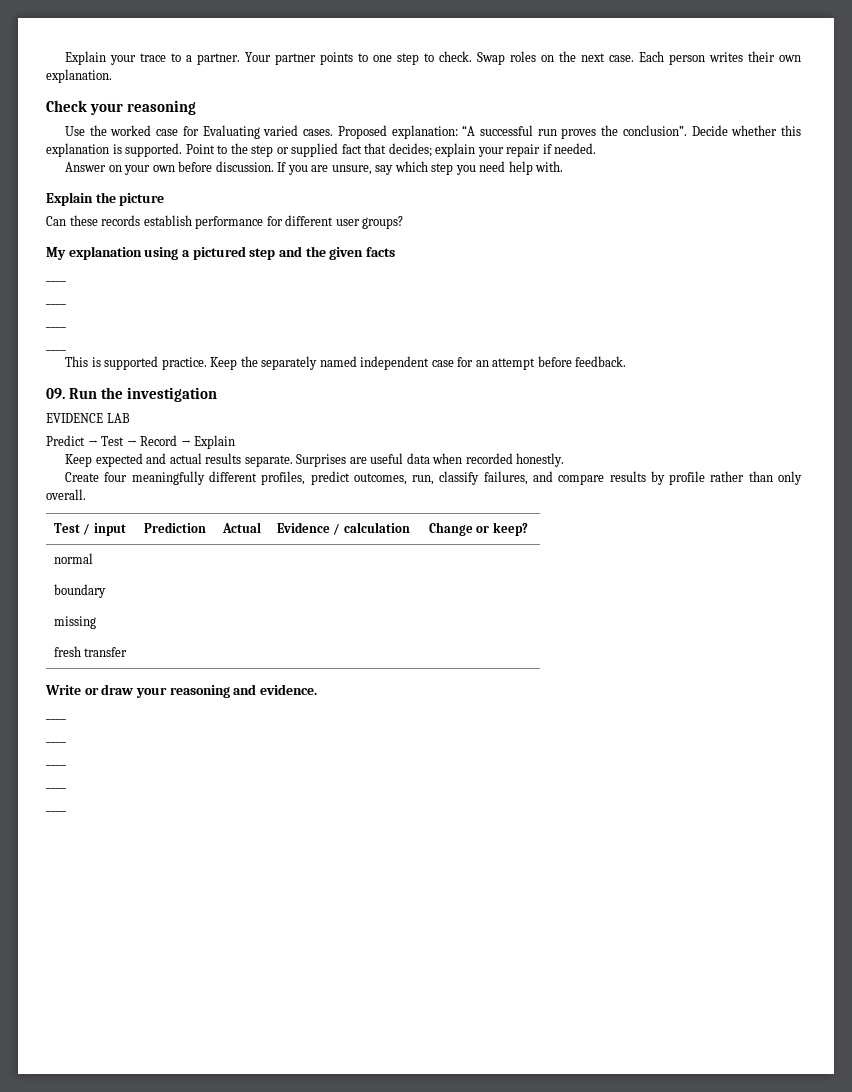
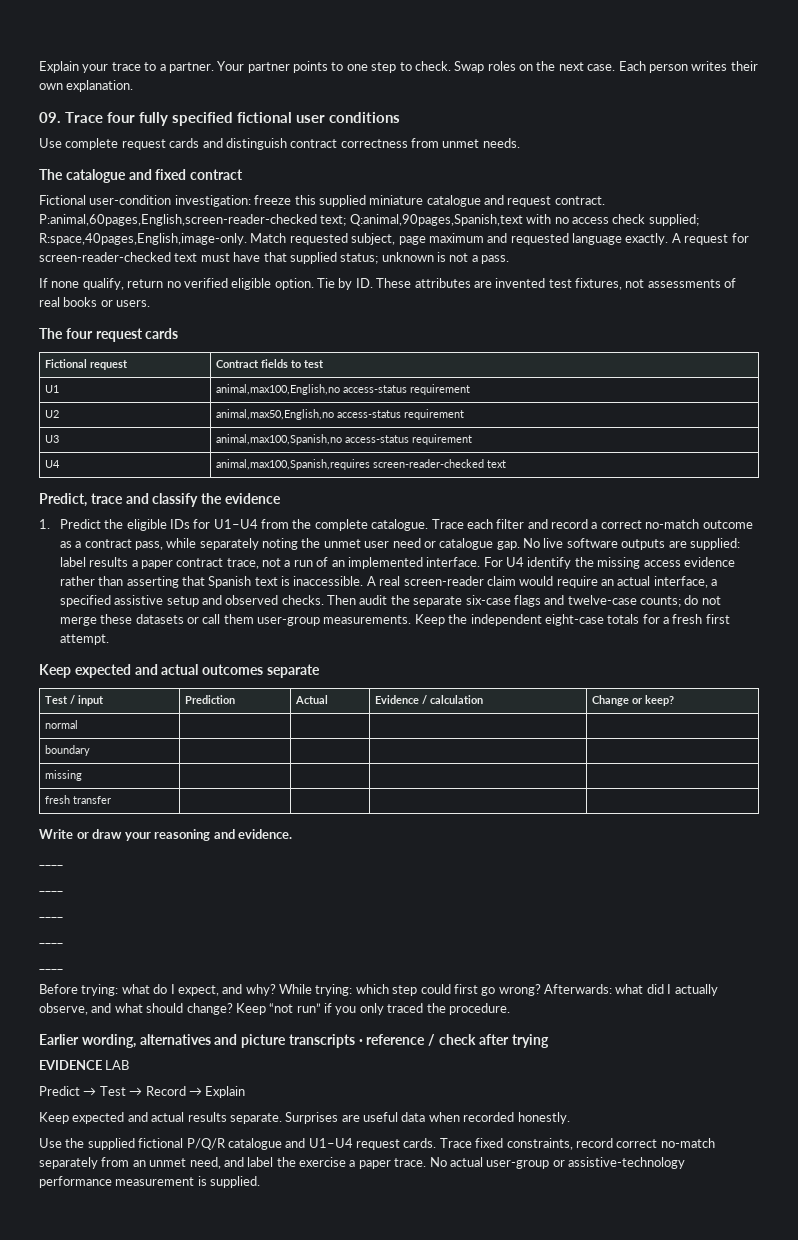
[46,100,197,115] [65,125,802,139] [46,143,597,157] [65,161,564,175] [46,192,165,206] [46,215,404,229] [46,246,395,260] [46,280,66,282] [46,303,66,305] [46,326,66,328] [46,349,66,351] [65,356,627,370] [46,387,218,402] [46,413,130,423] [46,435,236,449] [65,453,565,467] [65,471,803,485] [46,489,86,500] Check your reasoning // Use the worked case for Evaluating varied cases. Proposed explanation: “A successful run proves the conclusion”. Decide whether this explanation is supported. Point to the step or supplied fact that decides; explain your repair if needed. // Answer on your own before discussion. If you are unsure, say which step you need help with. // Explain the picture // Can these records establish performance for different user groups? // My explanation using a pictured step and the given facts // ____ // ____ // ____ // ____ // This is supported practice. Keep the separately named independent case for an attempt before feedback. // 09. Run the investigation // EVIDENCE LAB // Predict → Test → Record → Explain // Keep expected and actual results separate. Surprises are useful data when recorded honestly. // Create four meaningfully different profiles, predict outcomes, run, classify failures, and compare results by profile rather than only overall. -> [39,112,400,126] [39,138,520,150] [39,169,244,183] [39,195,605,207] [39,214,699,226] [39,233,749,245] [39,252,510,264] [39,278,737,290] [39,297,151,307] [39,328,179,342] [44,359,128,370] [215,359,324,368] [44,385,59,393] [215,384,470,395] [44,410,59,418] [215,409,464,420] [44,435,59,443] [215,434,472,445] [44,460,60,468] [215,459,506,470] [39,493,281,507] [39,519,753,531] [59,538,740,550] [59,557,735,569] [59,576,718,588] [59,595,721,607] [59,614,730,626] [59,634,109,645] [39,664,320,678] 09. Trace four fully specified fictional user conditions // Use complete request cards and distinguish contract correctness from unmet needs. // The catalogue and fixed contract // Fictional user-condition investigation: freeze this supplied miniature catalogue and request contract. P:animal,60pages,English,screen-reader-checked text; Q:animal,90pages,Spanish,text with no access check supplied; R:space,40pages,English,image-only. Match requested subject, page maximum and requested language exactly. A request for screen-reader-checked text must have that supplied status; unknown is not a pass. // If none qualify, return no verified eligible option. Tie by ID. These attributes are invented test fixtures, not assessments of real books or users. // The four request cards // Fictional request | Contract fields to test // U1 | animal,max100,English,no access-status requirement // U2 | animal,max50,English,no access-status requirement // U3 | animal,max100,Spanish,no access-status requirement // U4 | animal,max100,Spanish,requires screen-reader-checked text // Predict, trace and classify the evidence // 1. Predict the eligible IDs for U1–U4 from the complete catalogue. Trace each filter and record a correct no-match outcome as a contract pass, while separately noting the unmet user need or catalogue gap. No live software outputs are supplied: label results a paper contract trace, not a run of an implemented interface. For U4 identify the missing access evidence rather than asserting that Spanish text is inaccessible. A real screen-reader claim would require an actual interface, a specified assistive setup and observed checks. Then audit the separate six-case flags and twelve-case counts; do not merge these datasets or call them user-group measurements. Keep the independent eight-case totals for a fresh first attempt. // Keep expected and actual outcomes separate
(66, 811) none -> [39,984,718,996] [39,1003,510,1015] [39,1034,549,1048] [39,1060,130,1070] [39,1086,246,1098] [39,1112,570,1124] [39,1138,715,1150] [39,1157,685,1169] [39,1176,261,1188] // Before trying: what do I expect, and why? While trying: which step could first go wrong? Afterwards: what did I actually observe, and what should change? Keep “not run” if you only traced the procedure. // Earlier wording, alternatives and picture transcripts · reference / check after trying // EVIDENCE LAB // Predict → Test → Record → Explain // Keep expected and actual results separate. Surprises are useful data when recorded honestly. // Use the supplied fictional P/Q/R catalogue and U1–U4 request cards. Trace fixed constraints, record correct no-match separately from an unmet need, and label the exercise a paper trace. No actual user-group or assistive-technology performance measurement is supplied.

